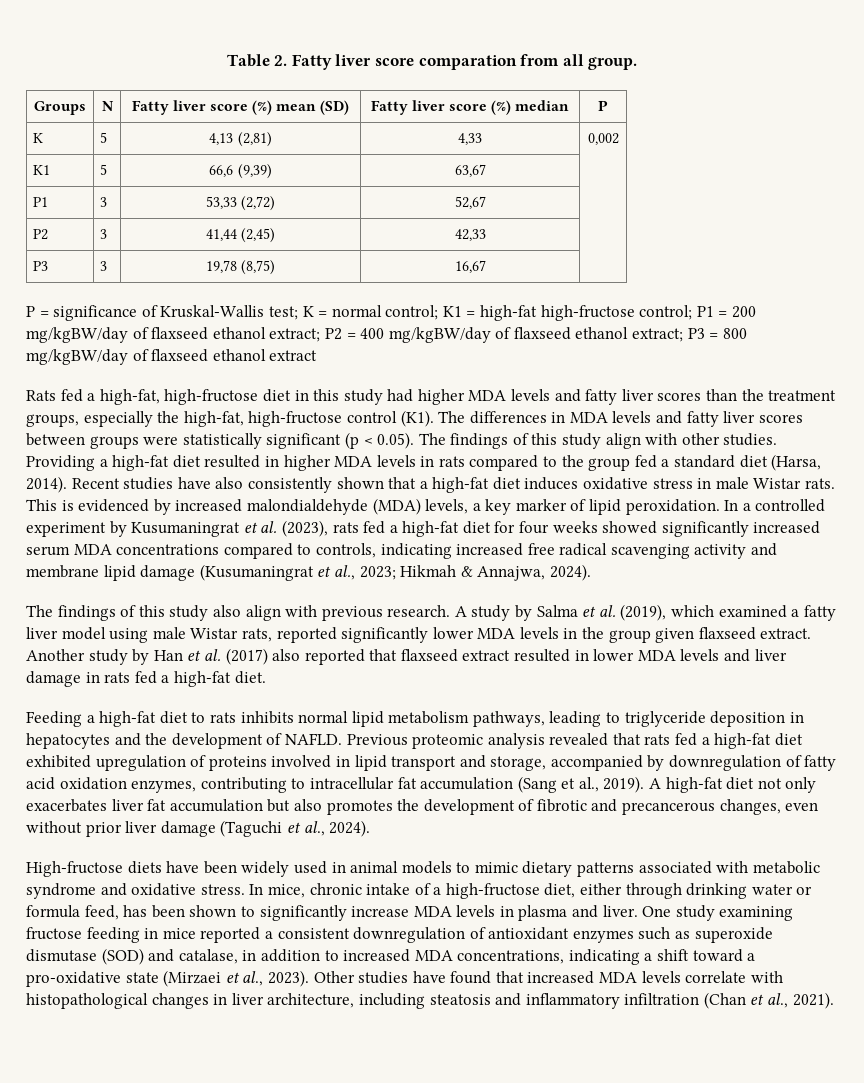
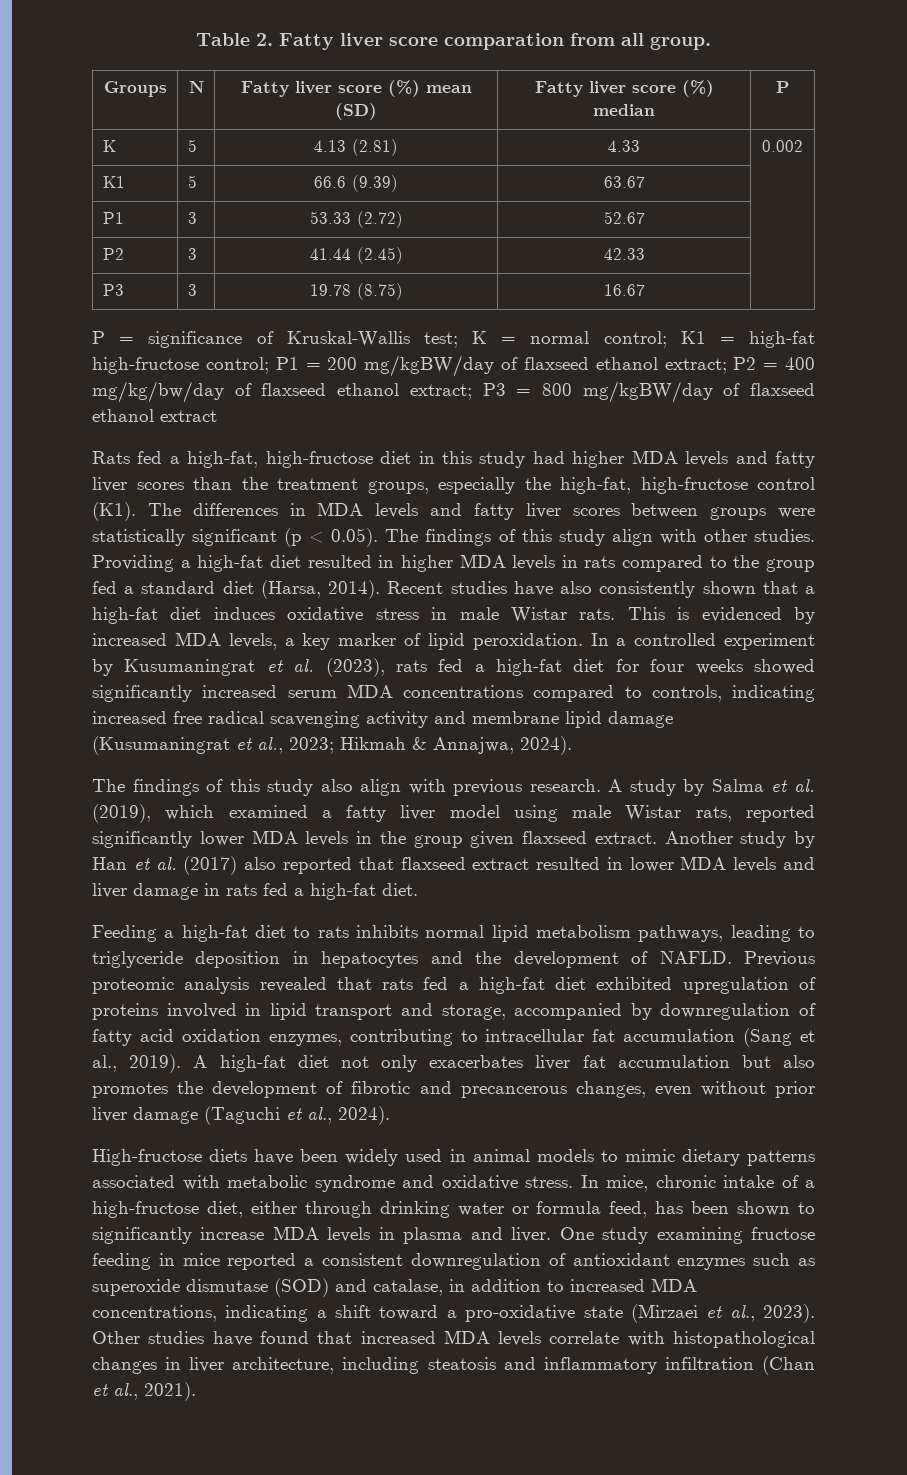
[209,132,272,147] [458,133,482,145] [587,133,619,145] 4,13 (2,81) | 4,33 | 0,002 -> [314,139,398,156] [608,140,640,152] [762,140,803,152] 4.13 (2.81) | 4.33 | 0.002
[209,164,272,179] [454,164,486,177] 66,6 (9,39) | 63,67 -> [314,175,398,192] [603,176,645,188] 66.6 (9.39) | 63.67
[205,196,276,211] [454,196,486,209] 53,33 (2,72) | 52,67 -> [309,211,403,228] [603,211,645,224] 53.33 (2.72) | 52.67
[205,228,276,243] [454,229,486,241] 41,44 (2,45) | 42,33 -> [309,247,403,264] [603,248,645,260] 41.44 (2.45) | 42.33
[205,260,276,275] [454,260,486,273] 19,78 (8,75) | 16,67 -> [309,283,403,300] [603,284,645,296] 19.78 (8.75) | 16.67
[388,327,491,343] mg/kgBW/day -> [92,381,224,403] mg/kg/bw/day
[246,498,421,515] malondialdehyde (MDA) -> [174,632,221,646] MDA

